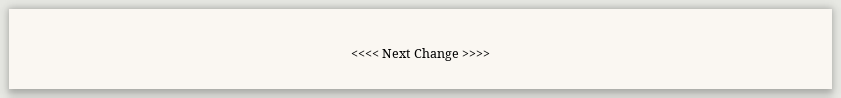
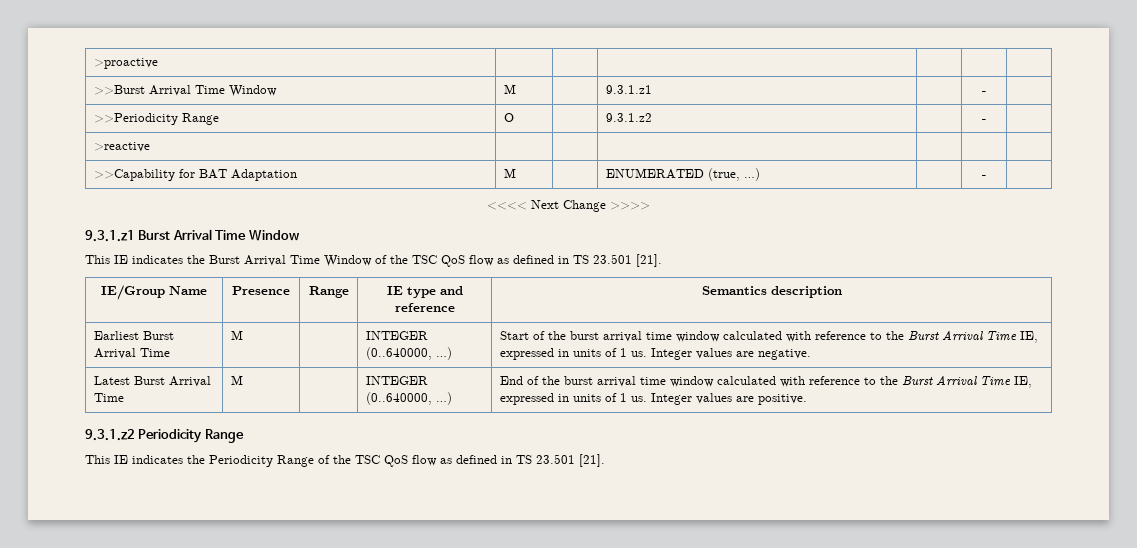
[350,48,491,61] <<<< Next Change >>>> -> [93,58,158,69] [93,85,277,97] [503,84,516,94] [605,85,652,94] [982,91,986,94] [93,113,219,125] [503,113,514,122] [605,113,652,122] [982,119,986,122] [93,142,150,152] [93,169,297,181] [503,168,516,178] [605,168,760,181] [982,175,986,178] [487,200,650,212] [85,229,300,242] [85,254,662,267] [101,285,207,300] [232,286,290,295] [308,286,349,298] [386,286,463,298] [394,303,455,312] [701,286,842,298] [93,331,174,340] [93,348,170,359] [230,330,243,340] [365,331,428,340] [365,347,452,360] [499,330,1038,343] [499,348,811,360] [93,376,211,387] [93,393,124,402] [230,375,243,385] [365,376,428,385] [365,392,452,405] [499,375,1032,388] [499,393,807,405] [85,429,244,443] [85,454,605,467] >proactive | | | | | | // >>Burst Arrival Time Window | M | | 9.3.1.z1 | | - | // >>Periodicity Range | O | | 9.3.1.z2 | | - | // >reactive | | | | | | // >>Capability for BAT Adaptation | M | | ENUMERATED (true, …) | | - | // <<<< Next Change >>>> // 9.3.1.z1 Burst Arrival Time Window // This IE indicates the Burst Arrival Time Window of the TSC QoS flow as defined in TS 23.501 [21]. // IE/Group Name | Presence | Range | IE type and reference | Semantics description // Earliest Burst Arrival Time | M | | INTEGER (0..640000, …) | Start of the burst arrival time window calculated with reference to the Burst Arrival Time IE, expressed in units of 1 us. Integer values are negative. // Latest Burst Arrival Time | M | | INTEGER (0..640000, …) | End of the burst arrival time window calculated with reference to the Burst Arrival Time IE, expressed in units of 1 us. Integer values are positive. // 9.3.1.z2 Periodicity Range // This IE indicates the Periodicity Range of the TSC QoS flow as defined in TS 23.501 [21].

